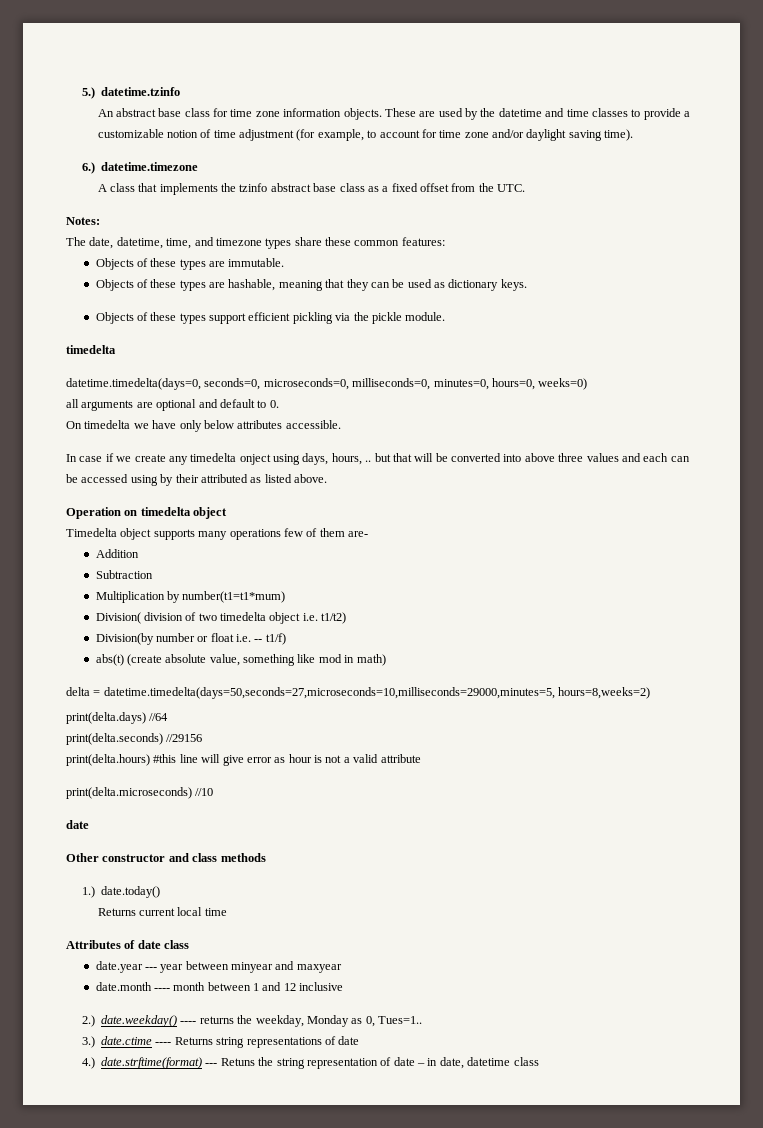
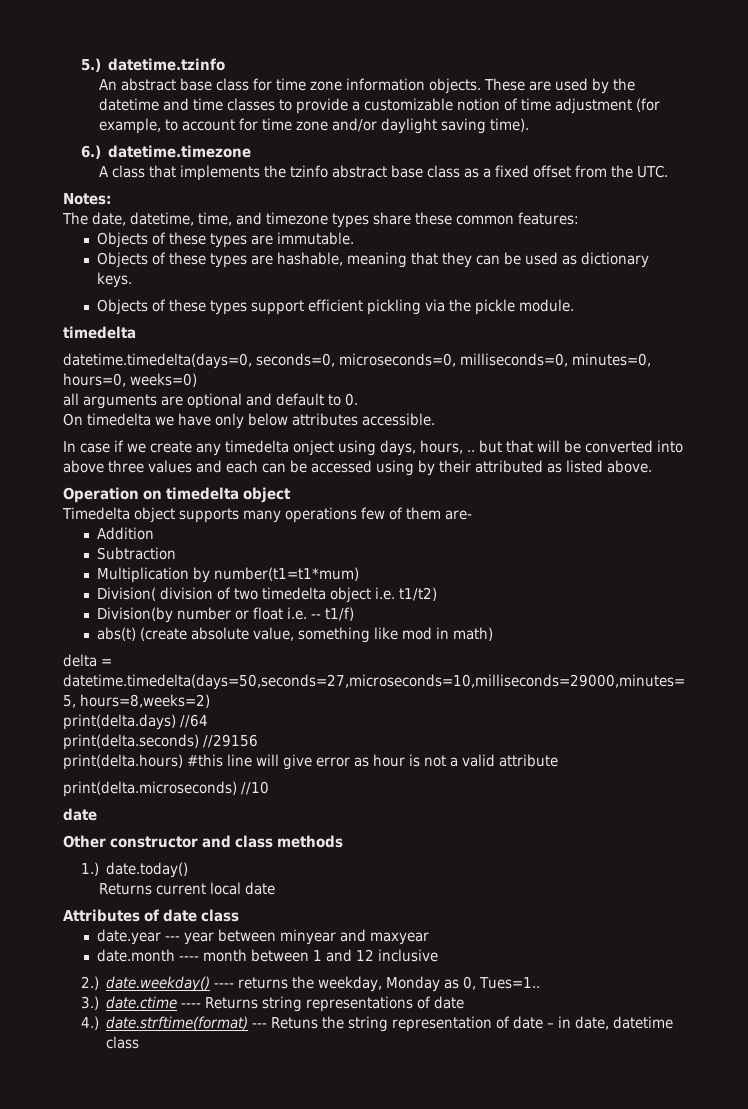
[204,908,227,916] time -> [245,882,276,895] date

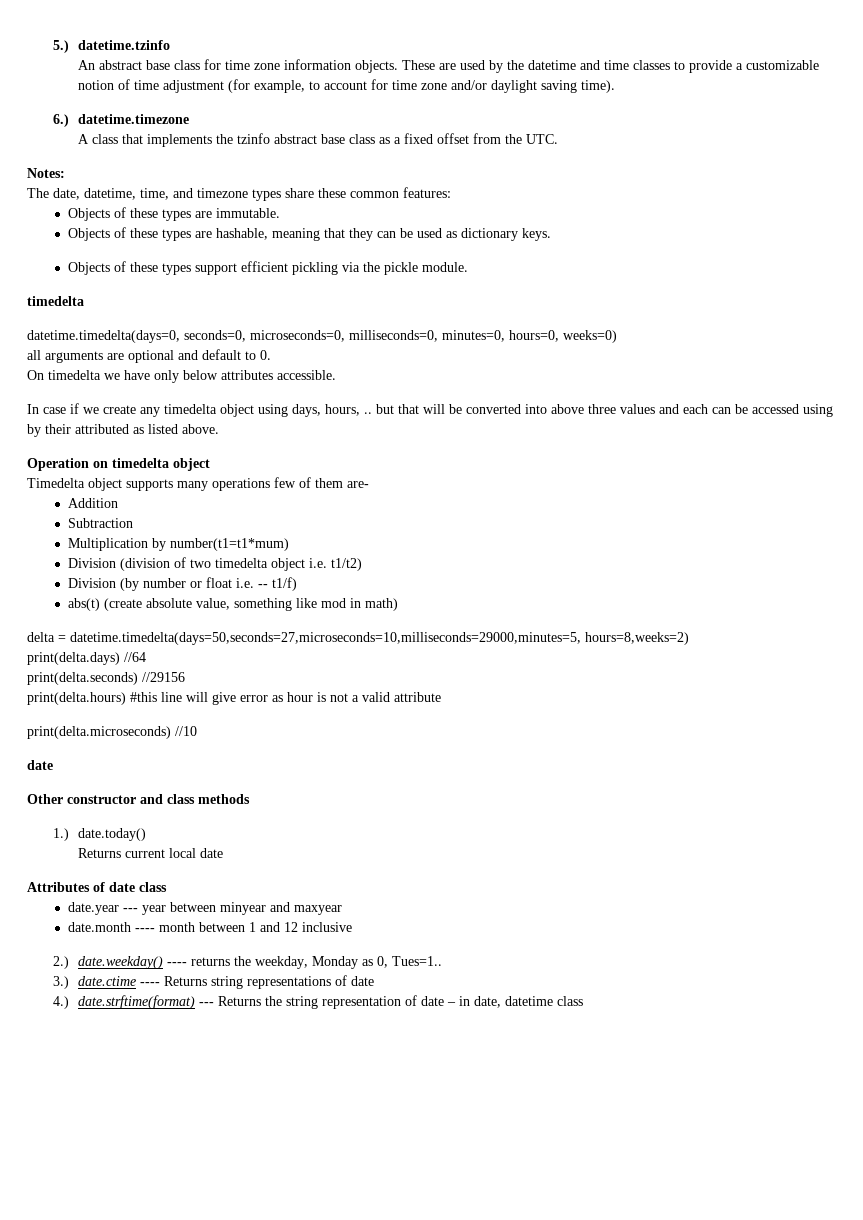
[293,440,334,456] onject -> [220,404,254,417] object
[96,587,213,601] Division( division -> [68,558,171,571] Division (division
[96,607,173,623] Division(by -> [68,578,140,591] Division (by
[271,1017,319,1029] Retuns -> [218,996,262,1006] Returns

